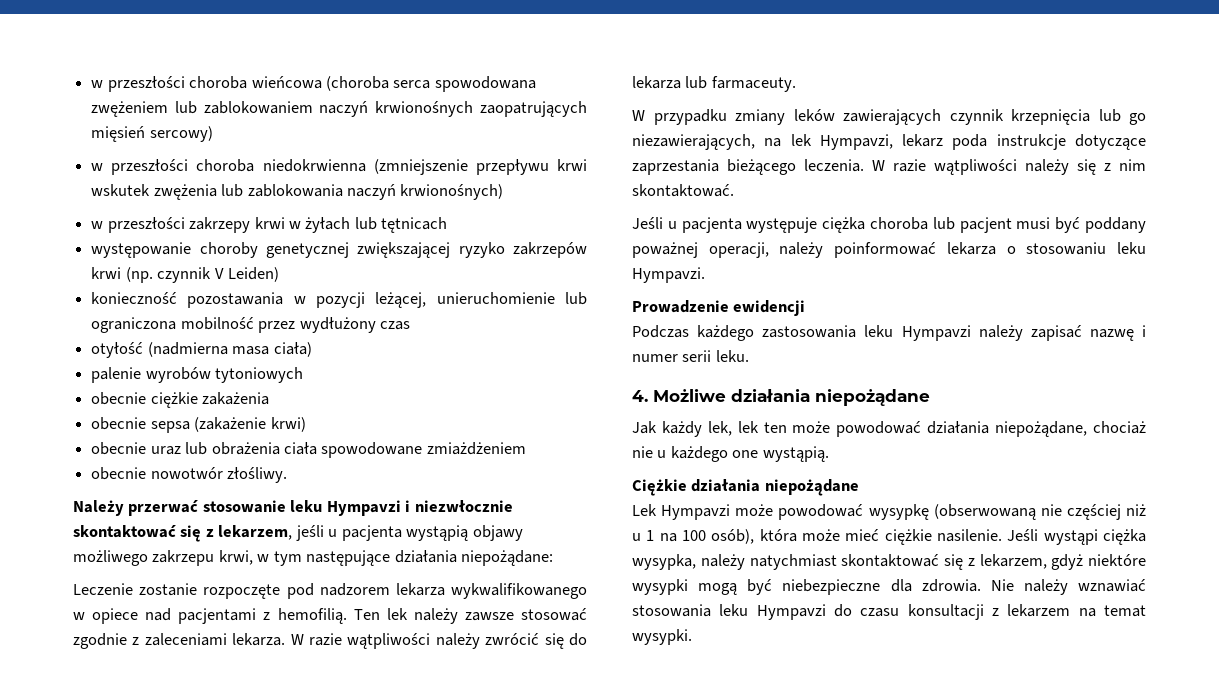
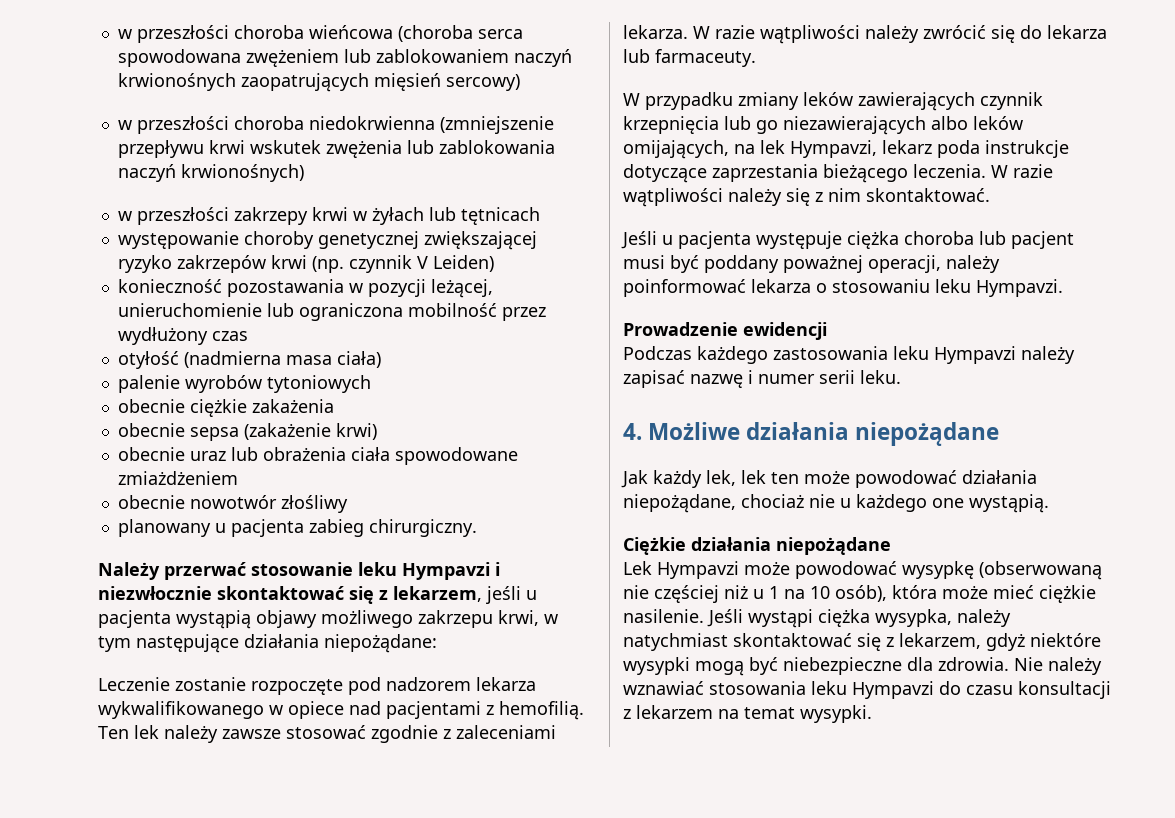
[227,467,288,483] złośliwy. -> [280,495,348,513] [117,519,477,537] złośliwy // planowany u pacjenta zabieg chirurgiczny.
[632,134,755,150] niezawierających, -> [783,116,1023,135] [623,140,729,159] niezawierających albo leków omijających,
[682,530,706,541] 100 -> [810,586,830,599] 10

